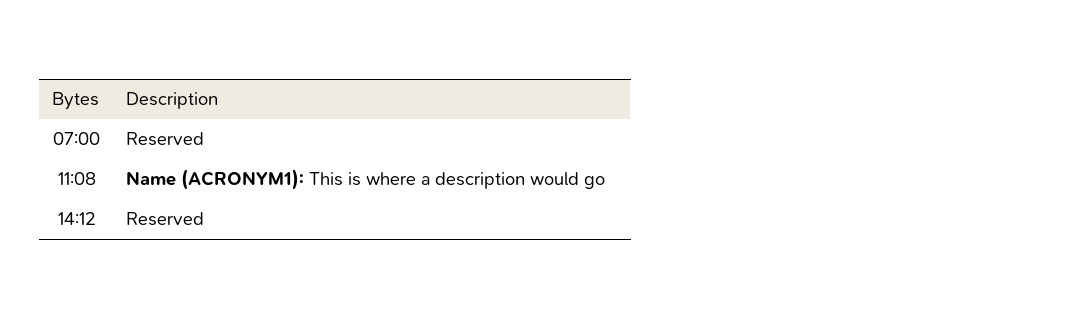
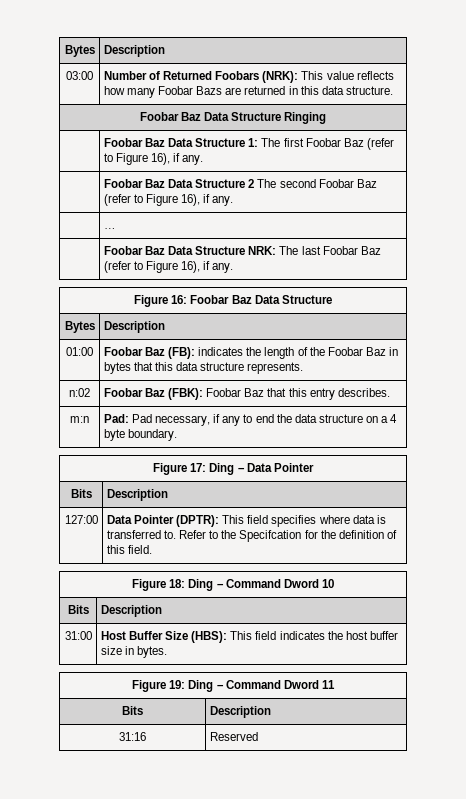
[52,92,100,110] [126,92,219,109] [53,132,100,145] [126,132,205,146] [57,172,96,185] [126,169,606,190] [57,212,96,225] Bytes | Description // 07:00 | Reserved // 11:08 | Name (ACRONYM1): This is where a description would go // 14:12 -> [64,45,95,57] [103,45,165,57] [66,71,93,80] [103,71,394,83] [103,86,393,98] [139,112,327,124] [103,138,394,150] [103,153,204,165] [103,179,377,188] [103,194,234,206] [103,228,116,229] [103,246,381,255] [103,261,234,273] [134,295,332,307] [64,321,95,333] [103,321,165,333] [66,347,93,356] [103,347,398,359] [103,362,304,374] [69,388,90,397] [103,388,390,400] [70,416,89,423] [103,414,398,426] [103,429,178,441] [153,463,314,475] [70,489,92,498] [106,489,168,501] [64,515,98,524] [106,515,386,527] [106,530,397,542] [106,545,153,554] [132,579,334,591] [67,605,89,614] [100,605,162,617] [64,631,92,640] [100,631,398,643] [100,646,168,658] [132,680,335,692] [122,706,143,715] [209,706,271,718] [119,732,146,741] Bytes | Description // 03:00 | Number of Returned Foobars (NRK): This value reflects how many Foobar Bazs are returned in this data structure. // Foobar Baz Data Structure Ringing // | Foobar Baz Data Structure 1: The first Foobar Baz (refer to Figure 16), if any. // | Foobar Baz Data Structure 2 The second Foobar Baz (refer to Figure 16), if any. // | … // | Foobar Baz Data Structure NRK: The last Foobar Baz (refer to Figure 16), if any. // Figure 16: Foobar Baz Data Structure // Bytes | Description // 01:00 | Foobar Baz (FB): indicates the length of the Foobar Baz in bytes that this data structure represents. // n:02 | Foobar Baz (FBK): Foobar Baz that this entry describes. // m:n | Pad: Pad necessary, if any to end the data structure on a 4 byte boundary. // Figure 17: Ding – Data Pointer // Bits | Description // 127:00 | Data Pointer (DPTR): This field specifies where data is transferred to. Refer to the Specifcation for the definition of this field. // Figure 18: Ding – Command Dword 10 // Bits | Description // 31:00 | Host Buffer Size (HBS): This field indicates the host buffer size in bytes. // Figure 19: Ding – Command Dword 11 // Bits | Description // 31:16

